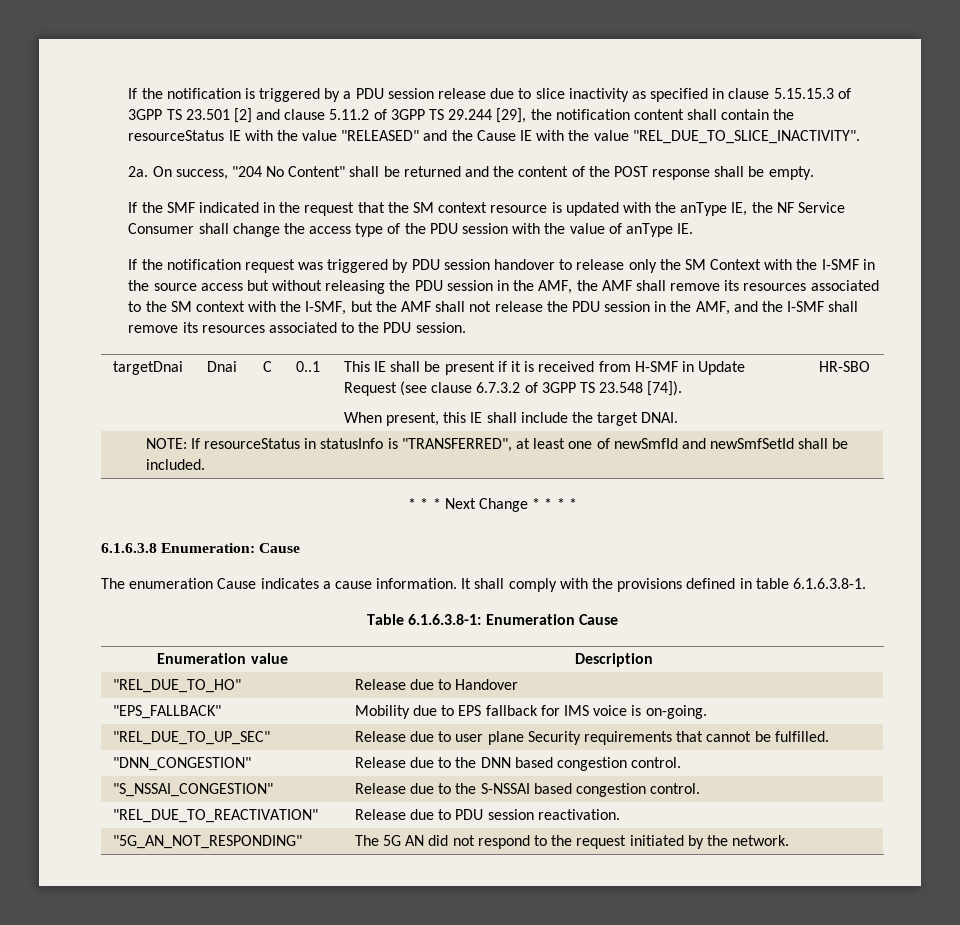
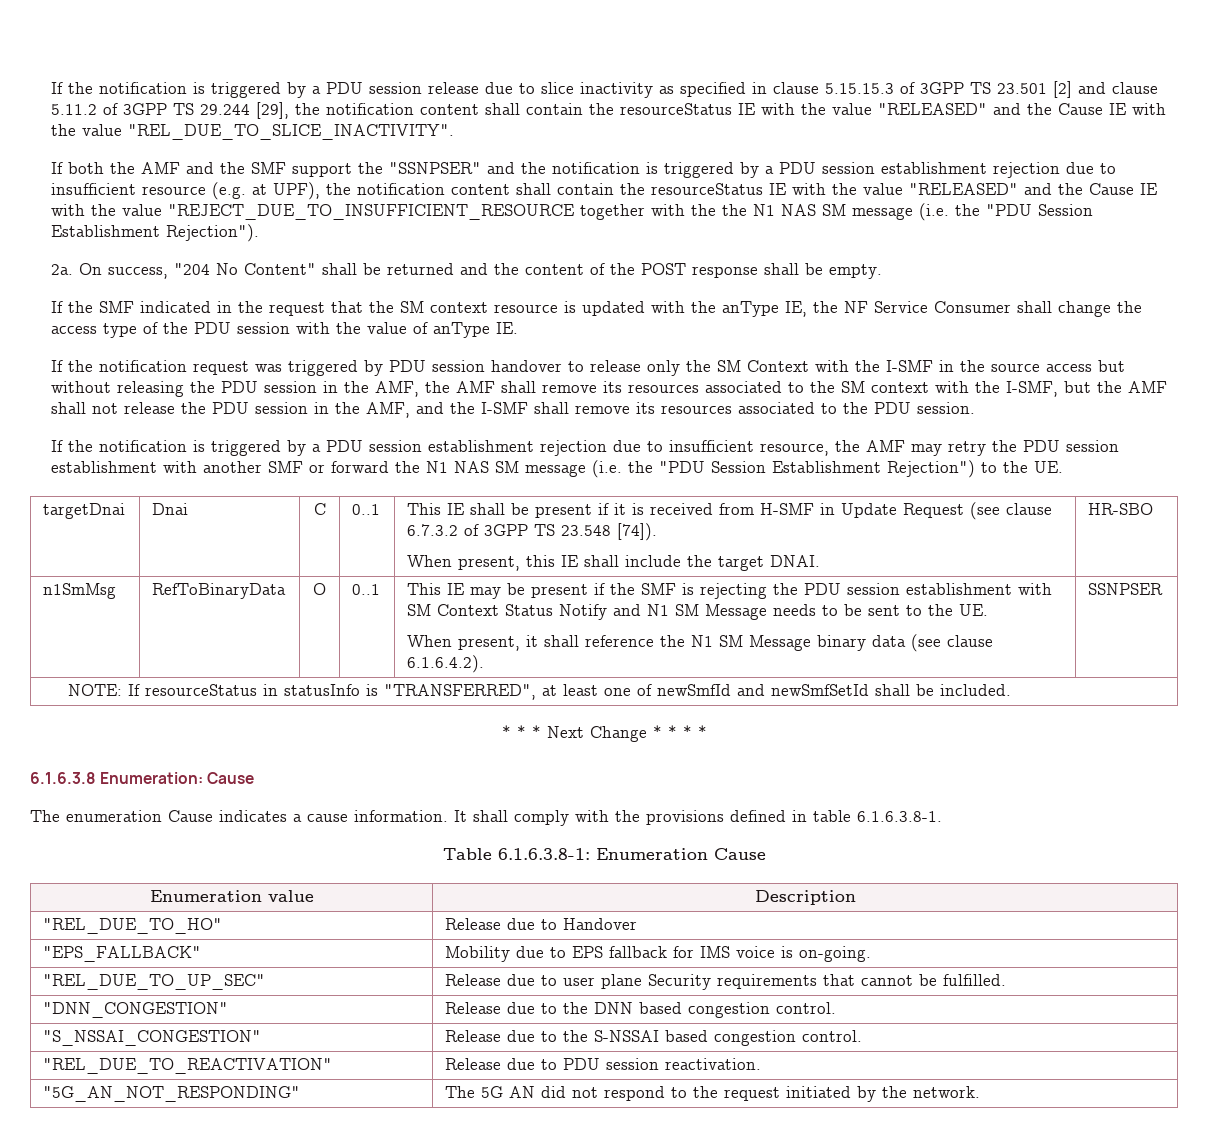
(860, 137) none -> [50,162,1116,178] [50,182,1157,200] [50,203,1093,221] [50,224,259,242] // If both the AMF and the SMF support the "SSNPSER" and the notification is triggered by a PDU session establishment rejection due to insufficient resource (e.g. at UPF), the notification content shall contain the resourceStatus IE with the value "RELEASED" and the Cause IE with the value "REJECT_DUE_TO_INSUFFICIENT_RESOURCE together with the the N1 NAS SM message (i.e. the "PDU Session Establishment Rejection").
(466, 327) none -> [50,440,1119,456] [50,460,1063,478] // If the notification is triggered by a PDU session establishment rejection due to insufficient resource, the AMF may retry the PDU session establishment with another SMF or forward the N1 NAS SM message (i.e. the "PDU Session Establishment Rejection") to the UE.
(870, 366) none -> [43,583,117,599] [152,583,287,599] [313,583,326,595] [352,584,381,595] [407,583,1053,599] [407,604,989,620] [407,634,994,652] [407,655,485,673] [1088,583,1164,595] // n1SmMsg | RefToBinaryData | O | 0..1 | This IE may be present if the SMF is rejecting the PDU session establishment with SM Context Status Notify and N1 SM Message needs to be sent to the UE. // When present, it shall reference the N1 SM Message binary data (see clause 6.1.6.4.2). | SSNPSER

